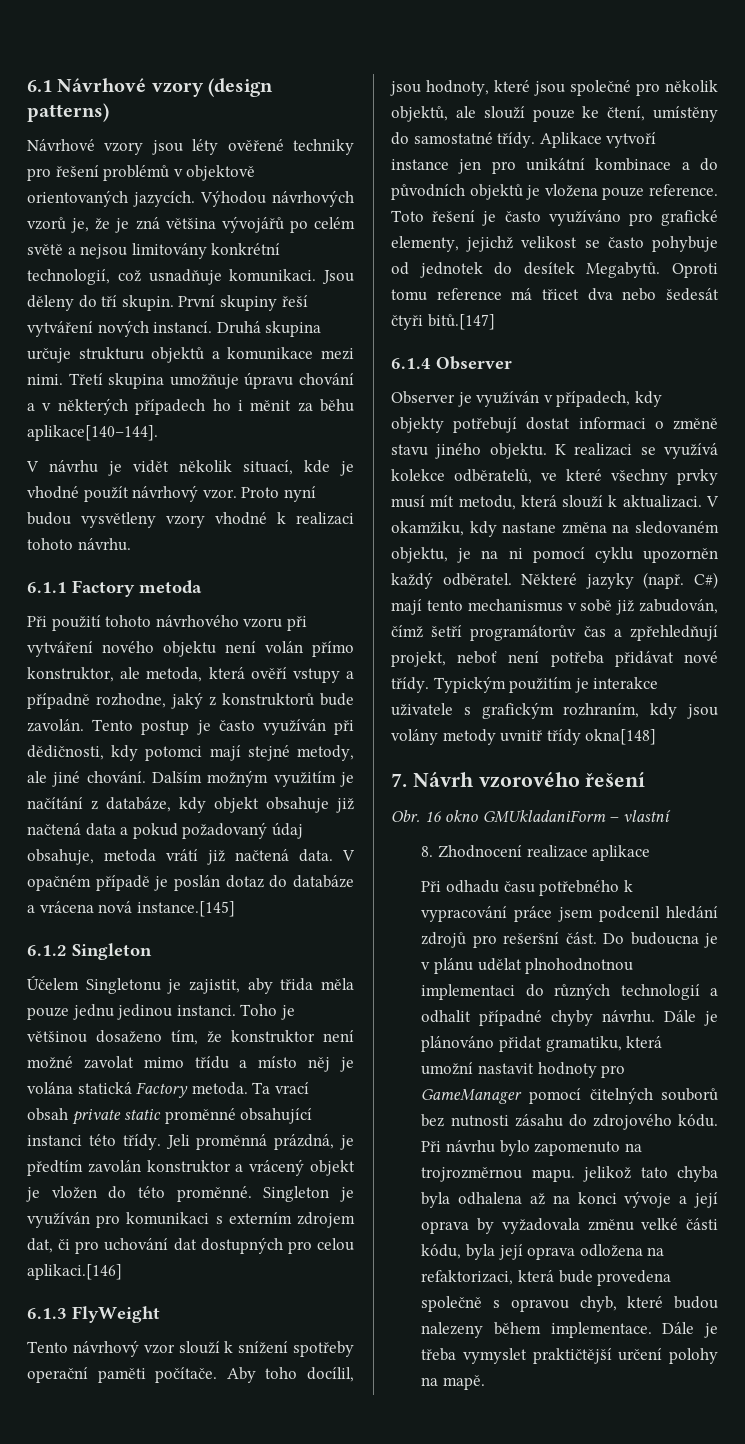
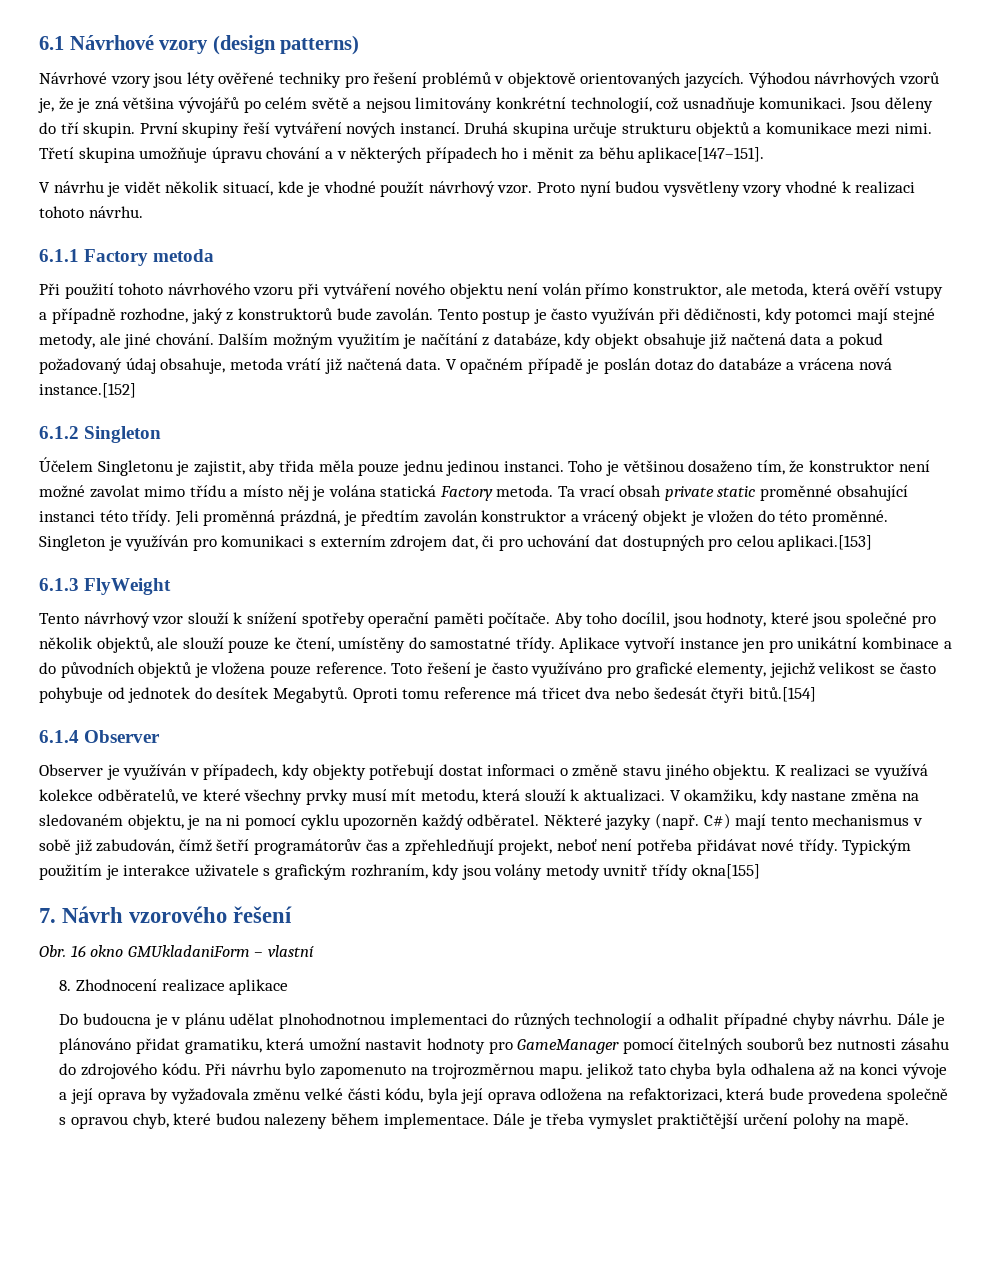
[27,425,158,441] aplikace[140–144]. -> [638,147,765,163] aplikace[147–151].
[136,901,235,917] instance.[145] -> [39,383,136,398] instance.[152]
[27,1264,122,1280] aplikaci.[146] -> [778,535,873,551] aplikaci.[153]
[427,314,495,330] bitů.[147] -> [748,687,816,702] bitů.[154]
[585,729,657,745] okna[148] -> [691,864,760,879] okna[155]
[421,880,633,896] [421,906,718,922] [421,932,597,948] Při odhadu času potřebného k vypracování práce jsem podcenil hledání zdrojů pro rešeršní část. -> (289, 987) none

